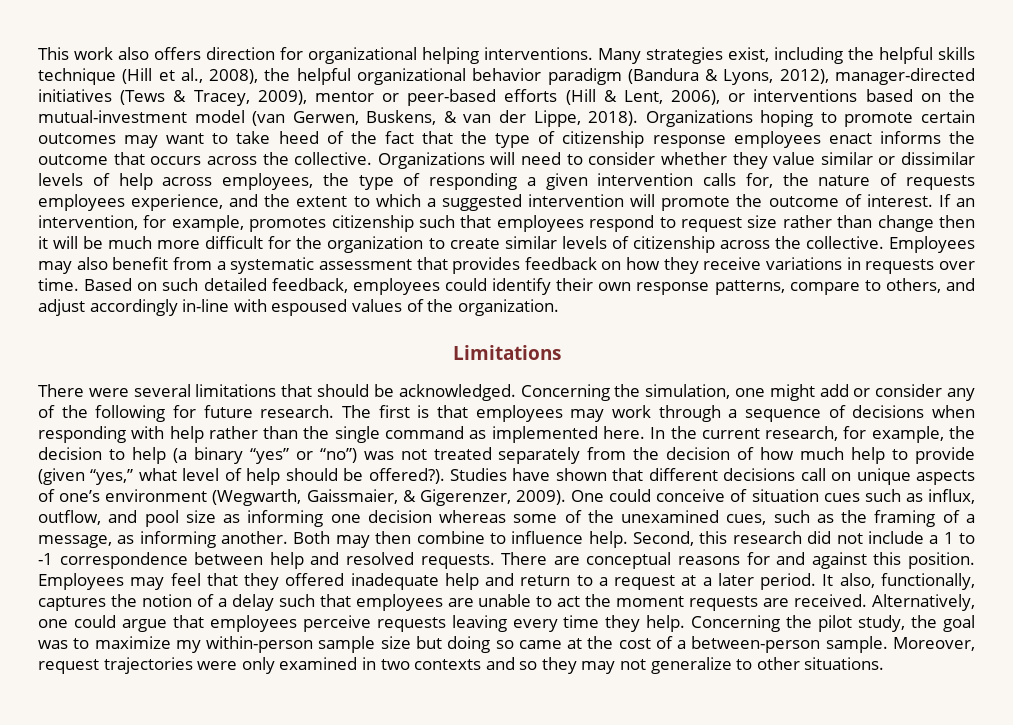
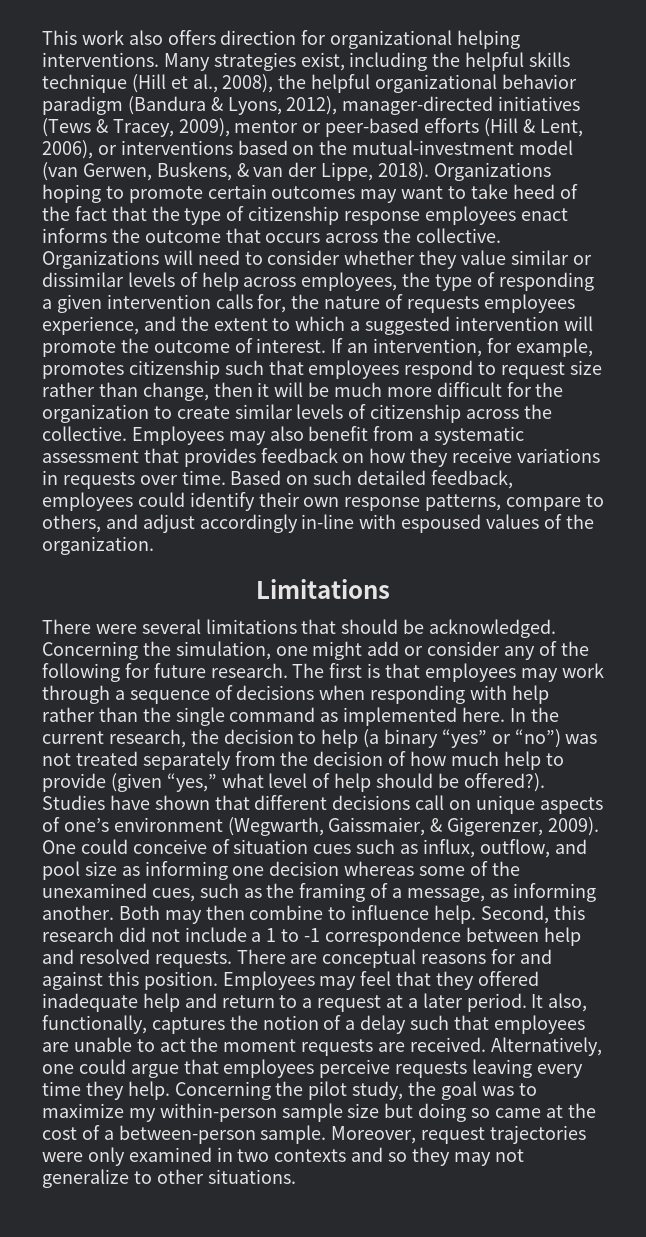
[877,215,934,232] change -> [142,382,209,401] change,
[843,426,944,443] for example, -> (186, 738) none

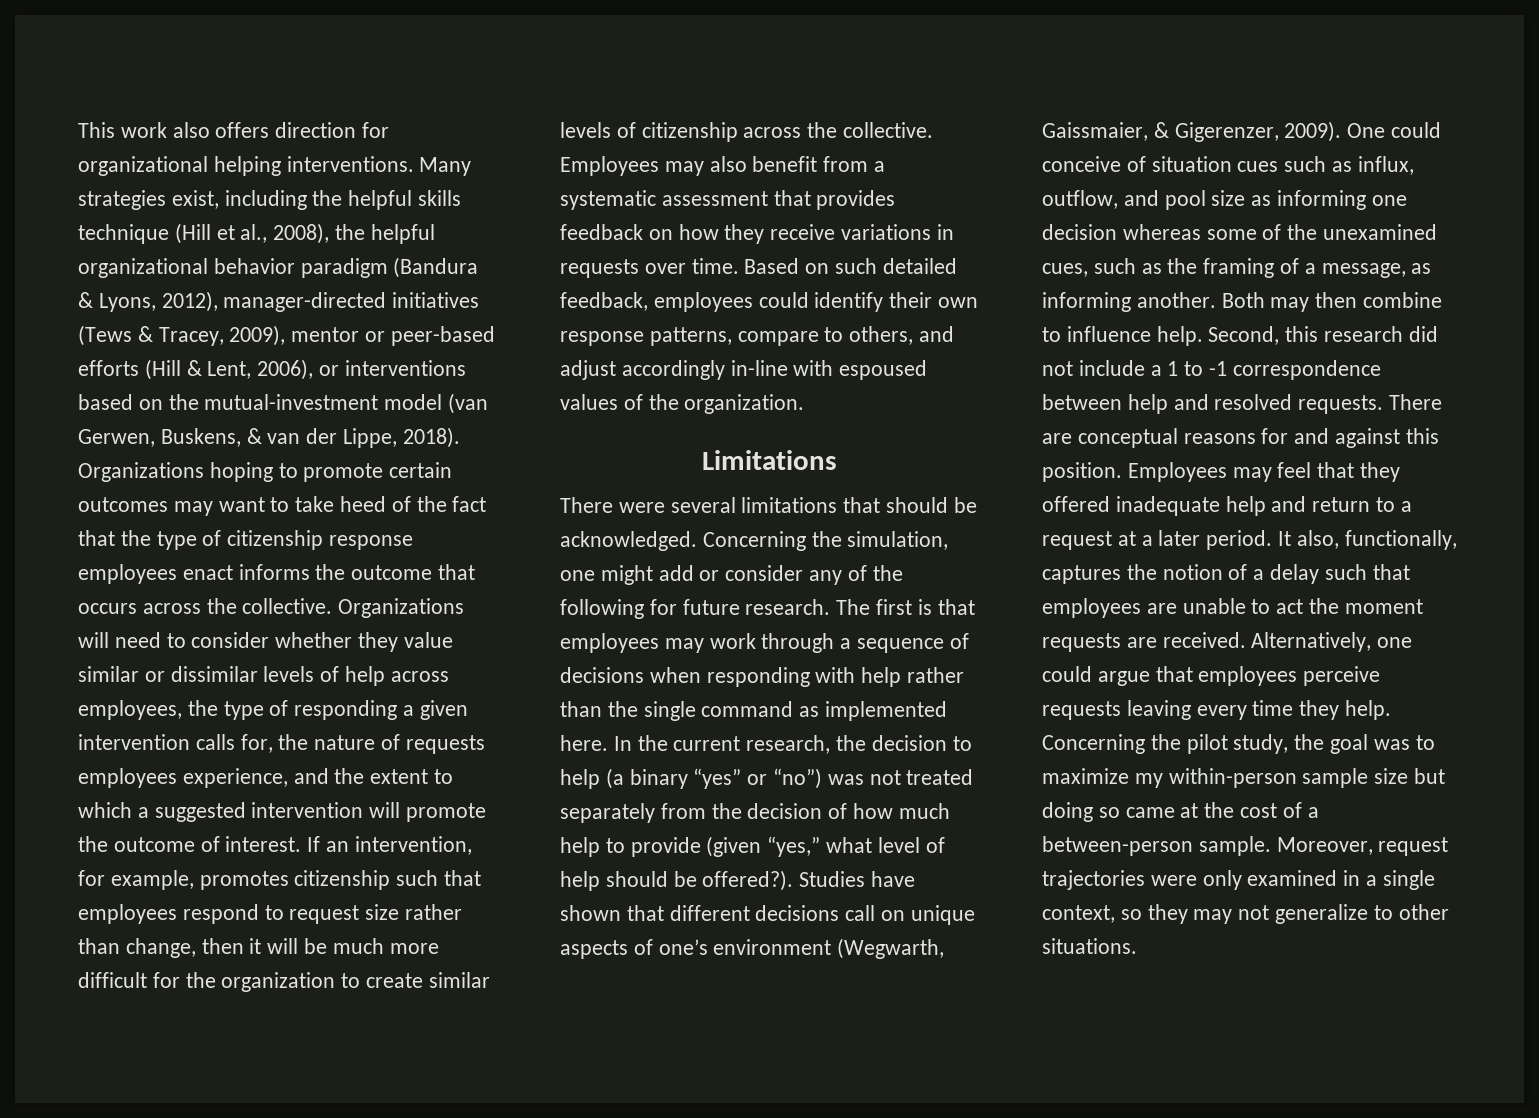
[237,1147,384,1162] two contexts and -> [1366,870,1435,890] [1042,905,1115,923] a single context,

